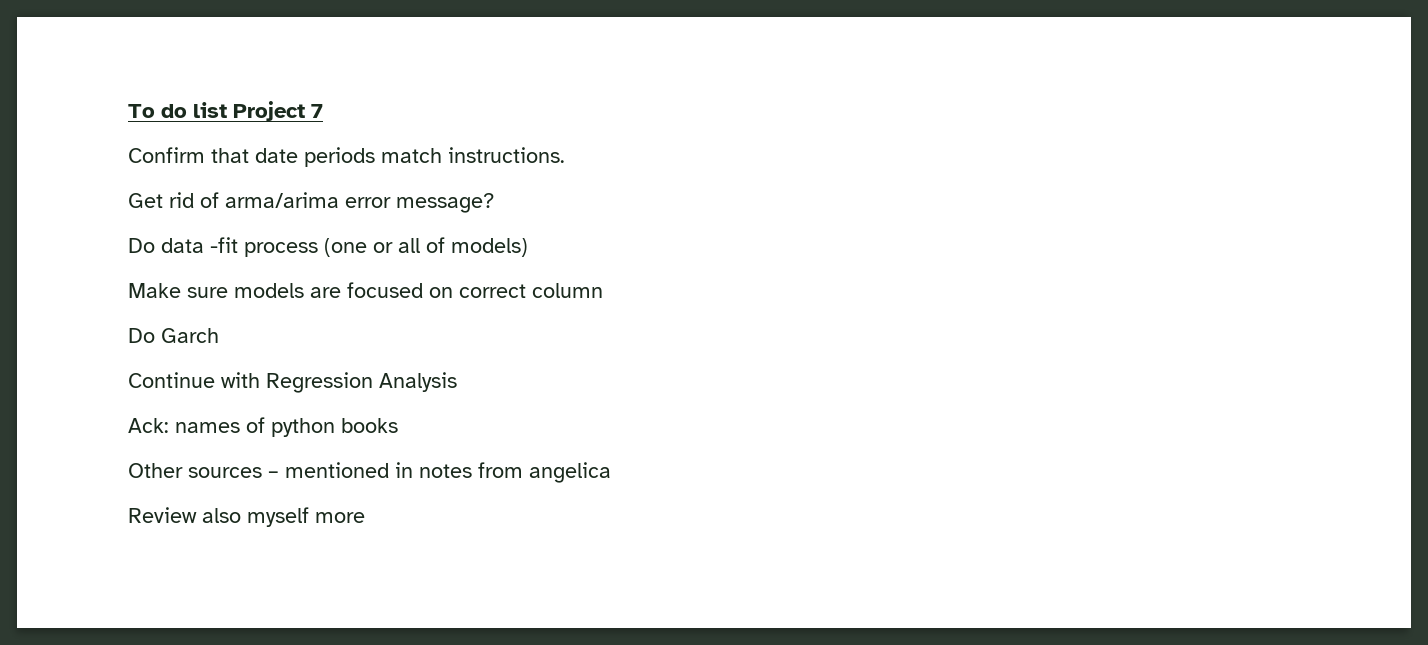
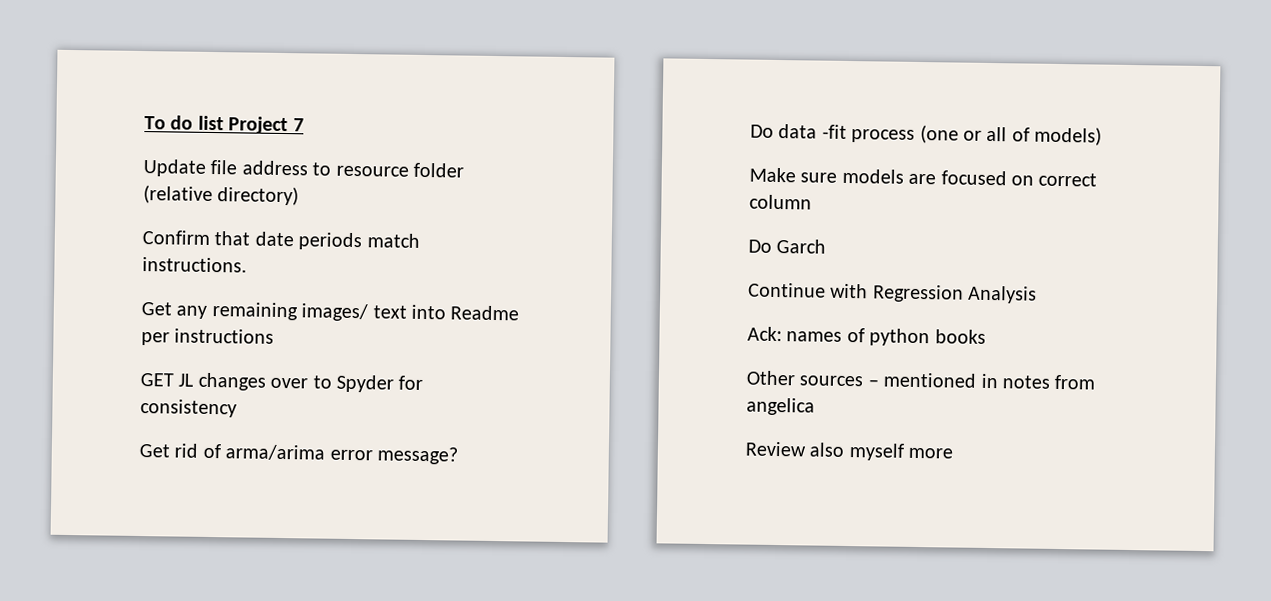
(323, 111) none -> [143,159,464,178] [143,185,300,206] // Update file address to resource folder (relative directory)
(565, 155) none -> [141,302,520,322] [141,328,275,346] [140,372,424,393] [140,399,237,418] // Get any remaining images/ text into Readme per instructions // GET JL changes over to Spyder for consistency

